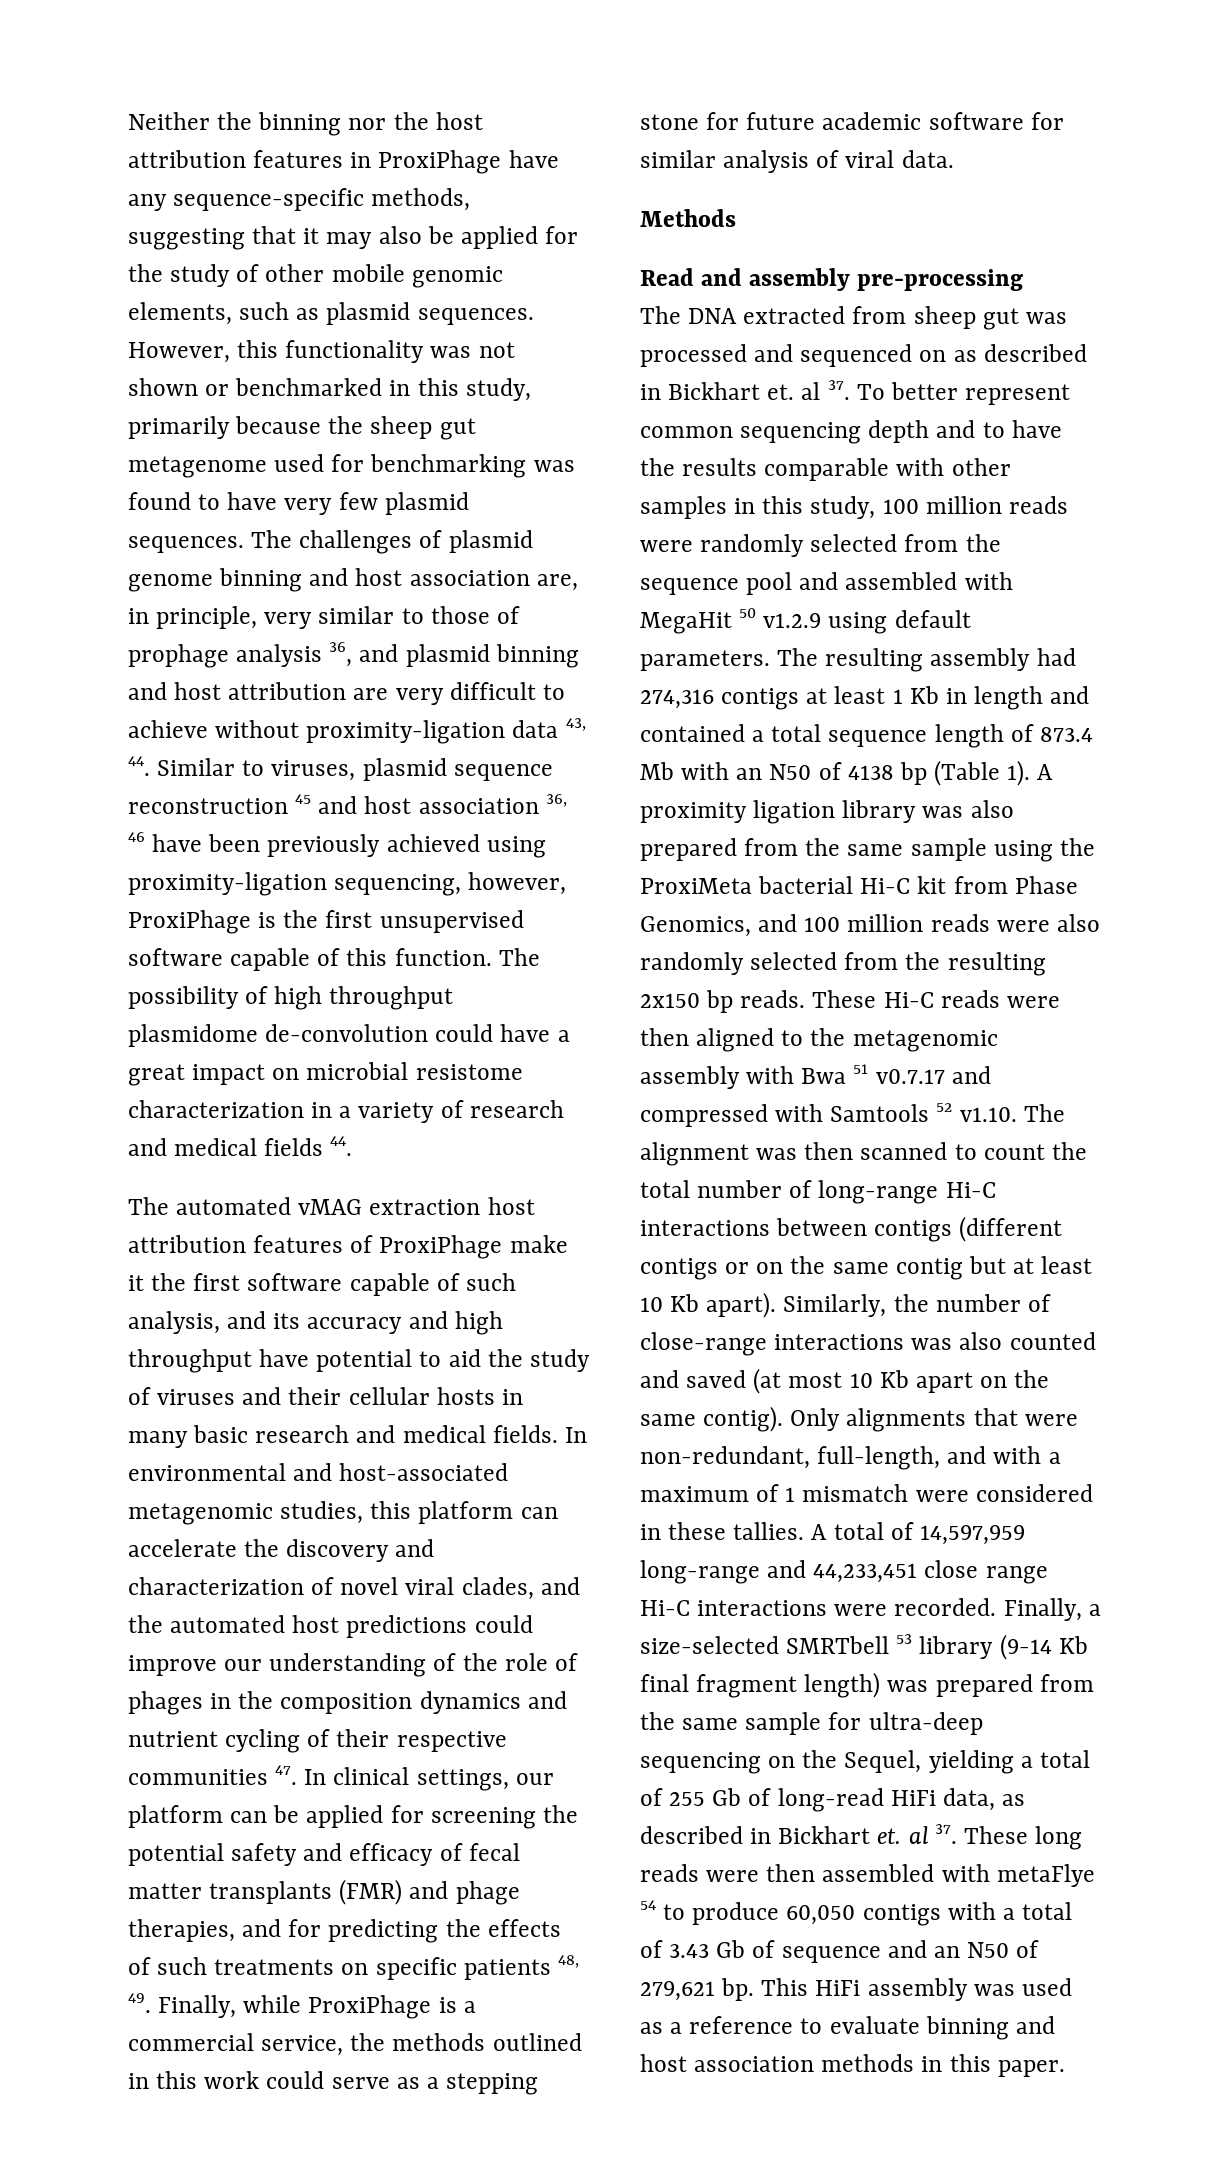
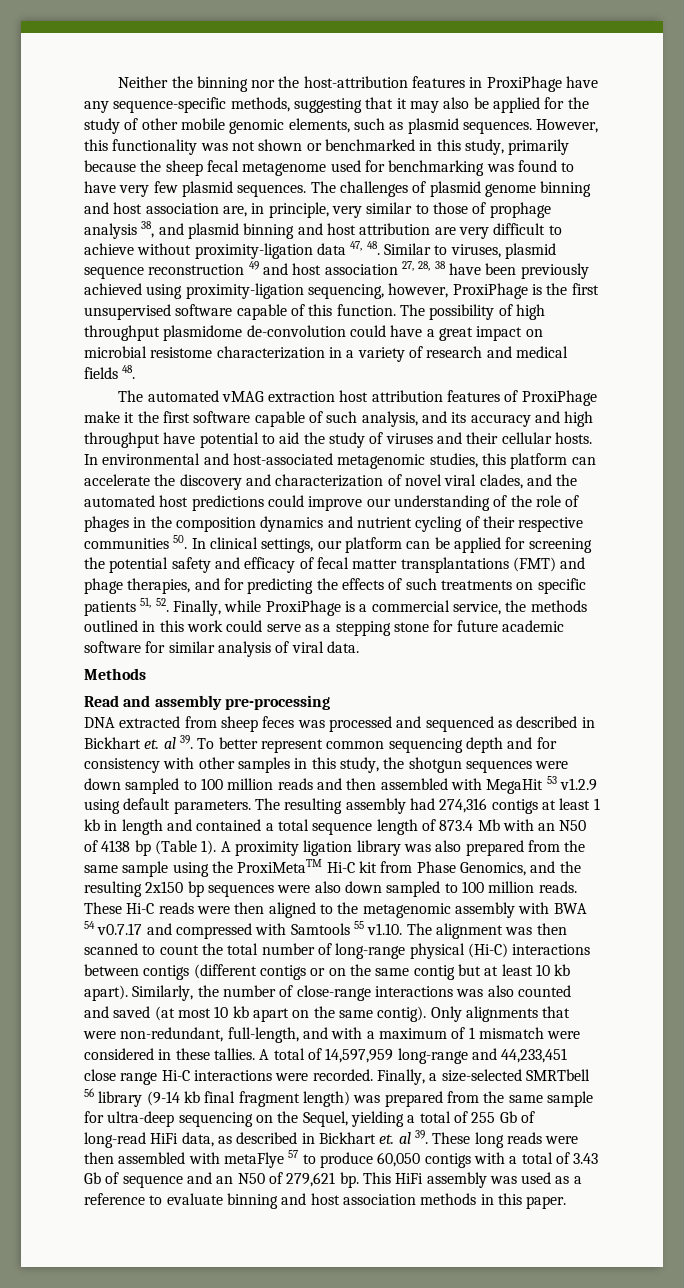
[435,112,483,130] [128,150,246,168] host attribution -> [303,76,408,88] host-attribution
[439,418,476,440] gut -> [206,160,239,172] fecal
[329,642,353,667] 36, -> [141,221,155,238] 38,
[565,718,586,731] [128,756,150,776] 43, 44. -> [350,241,380,255] 47, 48.
[295,794,567,814] [128,832,145,842] 45 and host association 36, 46 -> [248,261,446,275] 49 and host association 27, 28, 38
[330,1136,353,1156] 44. -> [122,365,136,379] 48.
[436,1387,523,1405] [128,1425,558,1448] hosts in many basic research and medical fields. -> [554,432,592,444] hosts.
[275,1765,298,1785] 47. -> [173,535,188,549] 50.
[209,1879,403,1905] transplants (FMR) -> [400,557,556,573] transplantations (FMT)
[557,1955,579,1968] [128,1993,151,2013] 48, 49. -> [140,597,169,612] 51, 52.
[640,306,681,324] The -> (330, 702) none
[982,308,1019,330] gut -> [262,716,295,728] feces
[919,344,1087,362] [640,380,850,400] on as described in Bickhart et. al 37. -> [497,716,595,728] [84,735,193,749] as described in Bickhart et. al 39.
[982,420,1062,438] [640,458,890,481] to have the results comparable -> [536,737,557,749] [84,758,160,773] for consistency
[882,496,1068,514] [640,534,1001,557] [640,572,839,595] 100 million reads were randomly selected from the sequence pool and -> [383,757,569,773] [84,778,377,794] the shotgun sequences were down sampled to 100 million reads and then
[739,608,757,618] 50 -> [546,776,557,784] 53
[909,686,939,704] Kb -> [84,819,100,831] kb
[640,876,854,894] ProxiMeta bacterial -> [237,859,323,873] ProxiMetaTM
[804,914,1100,932] [640,952,1046,976] [640,990,734,1013] 100 million reads were also randomly selected from the resulting 2x150 bp -> [559,861,581,873] [84,881,535,897] the resulting 2x150 bp sequences were also down sampled to 100 million
[801,1064,869,1084] Bwa 51 -> [553,903,587,914] [84,921,95,929] BWA 54
[936,1103,953,1112] 52 -> [353,921,364,929] 55
[945,1182,996,1198] Hi-C -> [409,943,508,959] physical (Hi-C)
[670,1294,700,1312] Kb -> [554,964,571,976] kb
[879,1370,909,1388] Kb -> [232,1006,249,1018] kb
[896,1634,913,1644] 53 -> [84,1088,94,1097] 56
[1058,1636,1088,1654] Kb -> [183,1091,200,1103] kb
[934,1824,957,1844] 37. -> [414,1130,428,1144] 39.
[640,1900,656,1910] 54 -> [288,1150,299,1158] 57

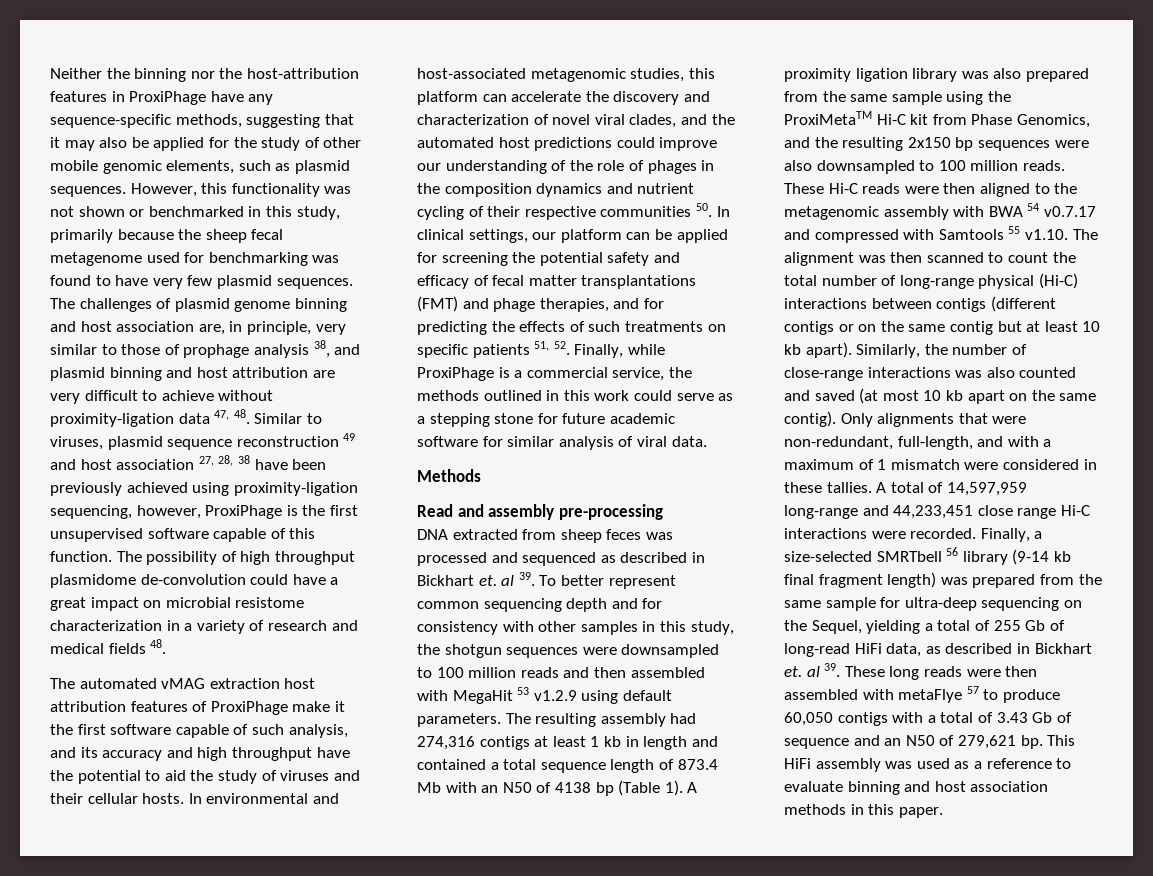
(196, 438) none -> [50,770,73,781] the
[84,778,180,794] down sampled -> [621,644,720,658] downsampled
[344,881,441,897] down sampled -> [816,160,915,174] downsampled

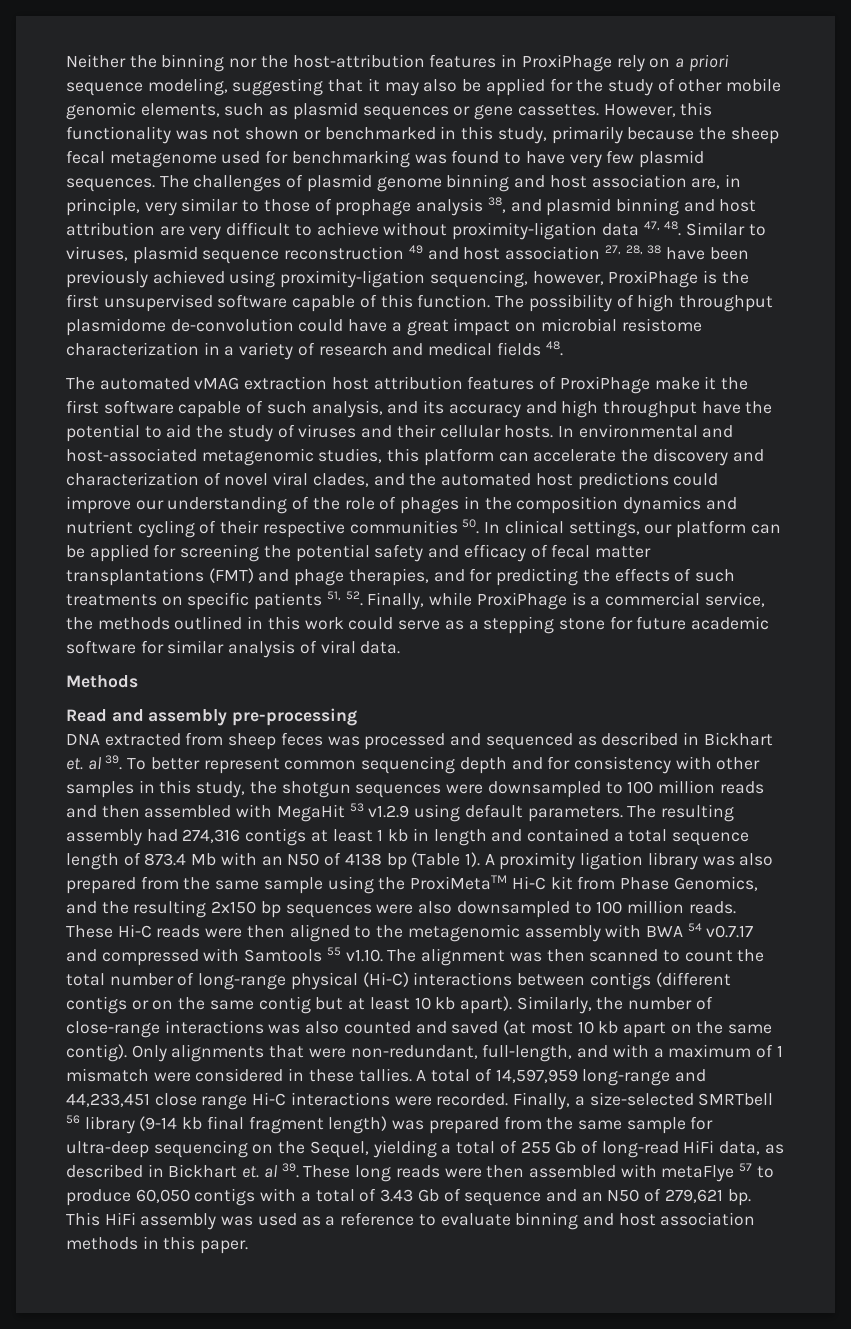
[210,91,274,105] [50,114,242,128] have any sequence-specific methods, -> [616,54,729,72] [66,78,228,96] rely on a priori sequence modeling,
[50,186,126,197] sequences. -> [362,104,599,120] sequences or gene cassettes.

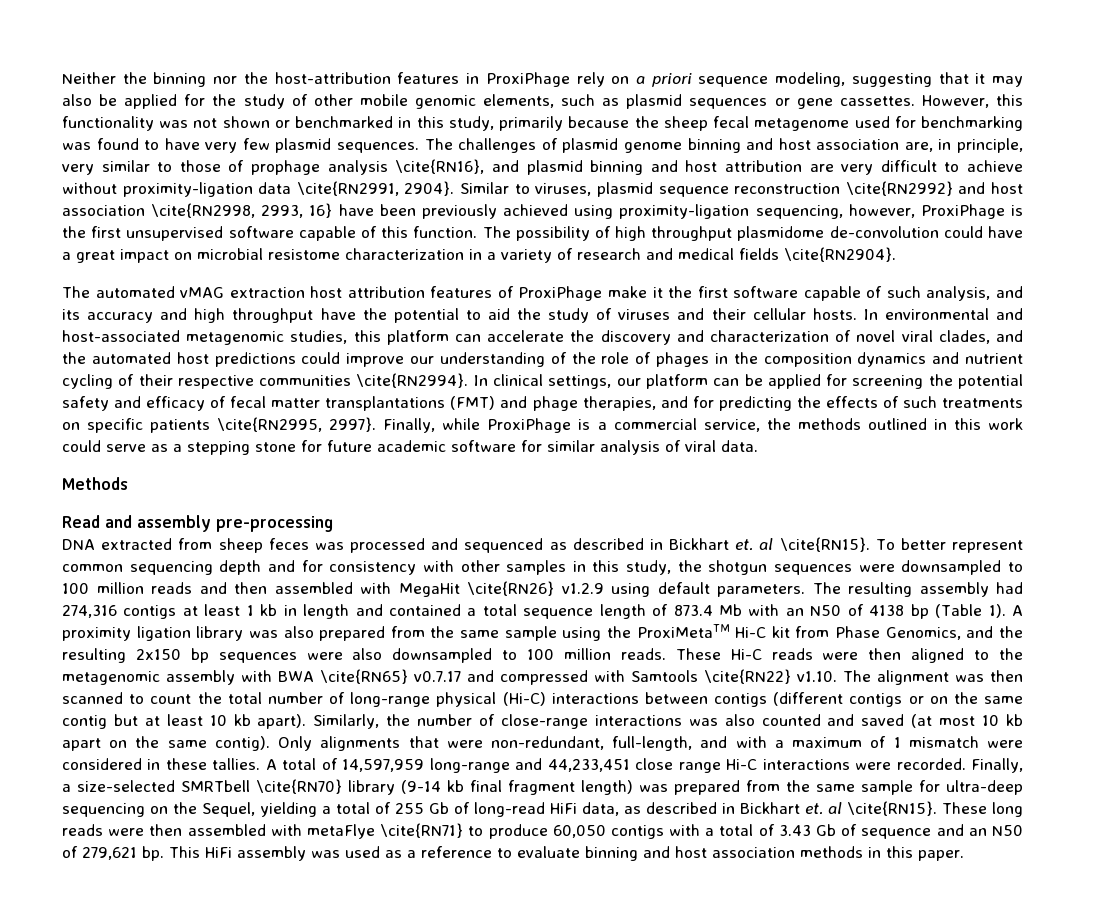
[487,197,506,213] 38, -> [395,159,485,174] \cite{RN16},
[643,221,682,236] 47, 48. -> [296,181,455,196] \cite{RN2991, 2904}.
[408,245,662,260] 49 and host association 27, 28, 38 -> [845,181,1024,196] [62,203,333,218] \cite{RN2992} and host association \cite{RN2998, 2993, 16}
[545,341,563,356] 48. -> [784,247,896,262] \cite{RN2904}.
[462,519,480,534] 50. -> [356,373,469,388] \cite{RN2994}.
[326,591,363,606] 51, 52. -> [217,417,377,432] \cite{RN2995, 2997}.
[105,755,123,770] 39. -> [779,537,870,552] \cite{RN15}.
[349,803,364,812] 53 -> [467,581,554,596] \cite{RN26}
[687,923,702,932] 54 -> [320,669,408,684] \cite{RN65}
[326,947,341,956] 55 -> [704,669,791,684] \cite{RN22}
[66,1115,80,1124] 56 -> [256,779,342,794] \cite{RN70}
[281,1163,299,1178] 39. -> [847,801,937,816] \cite{RN15}.
[739,1163,753,1172] 57 -> [380,823,464,838] \cite{RN71}

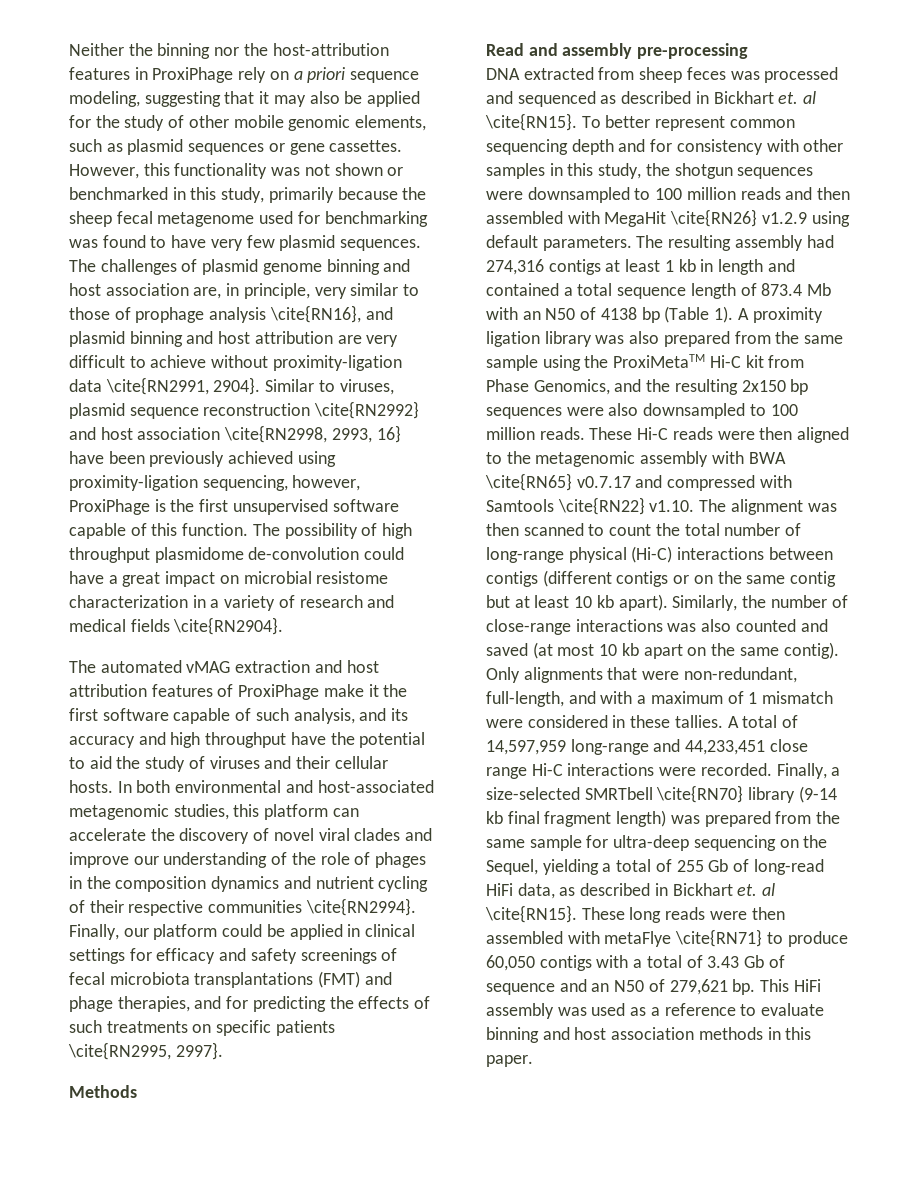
(305, 292) none -> [314,660,342,673] and
(878, 314) none -> [136,780,171,793] both
[676,330,829,342] and characterization -> (250, 836) none
[938,330,1024,344] [62,352,341,367] clades, and the automated host predictions could -> [354,828,433,841] clades and
[473,374,612,389] In clinical settings, -> [69,924,119,940] Finally,
[713,374,1023,389] [62,396,206,411] can be applied for screening the potential safety and efficacy -> [222,924,416,940] [69,948,377,964] could be applied in clinical settings for efficacy and safety screenings
[271,398,321,408] matter -> [109,972,190,985] microbiota
[383,418,1023,433] [62,440,758,455] Finally, while ProxiPhage is a commercial service, the methods outlined in this work could serve as a stepping stone for future academic software for similar analysis of viral data. -> (223, 1051) none

